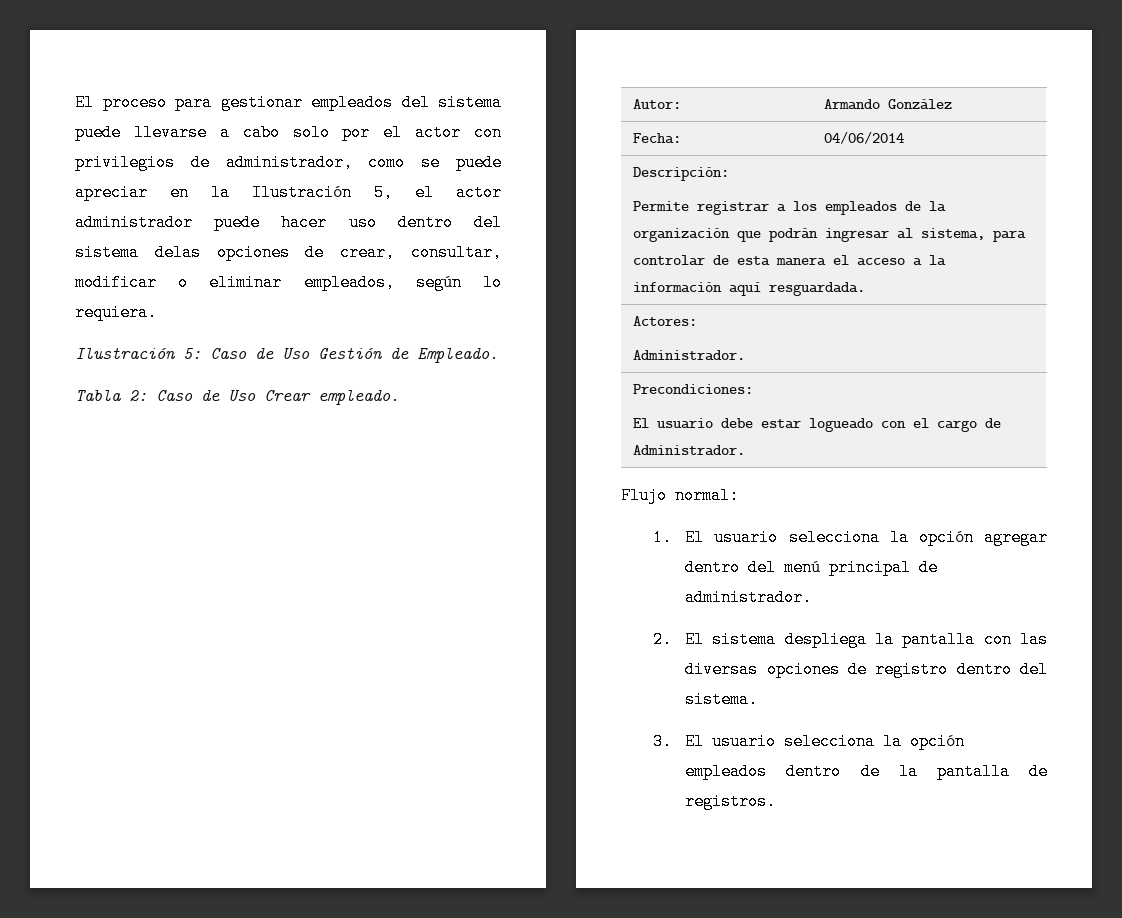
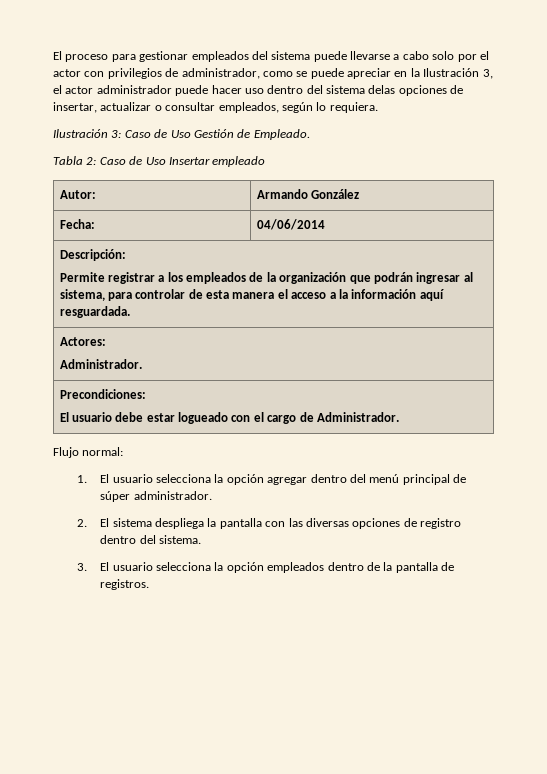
[374,184,393,201] 5, -> [482,69,493,79] 3,
[340,244,502,261] [75,274,283,291] crear, consultar, modificar o eliminar -> [53,102,216,113] insertar, actualizar o consultar
[183,348,201,359] 5: -> [111,130,122,138] 3:
[264,389,399,405] Crear empleado. -> [168,156,266,167] Insertar empleado
(939, 567) none -> [100,491,131,502] súper

